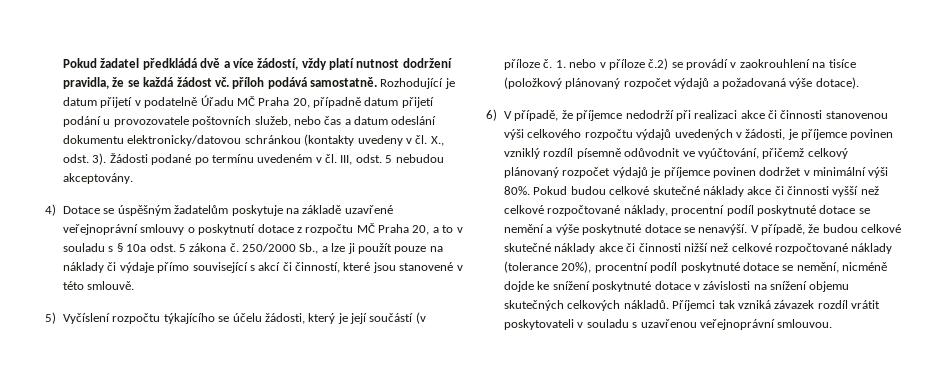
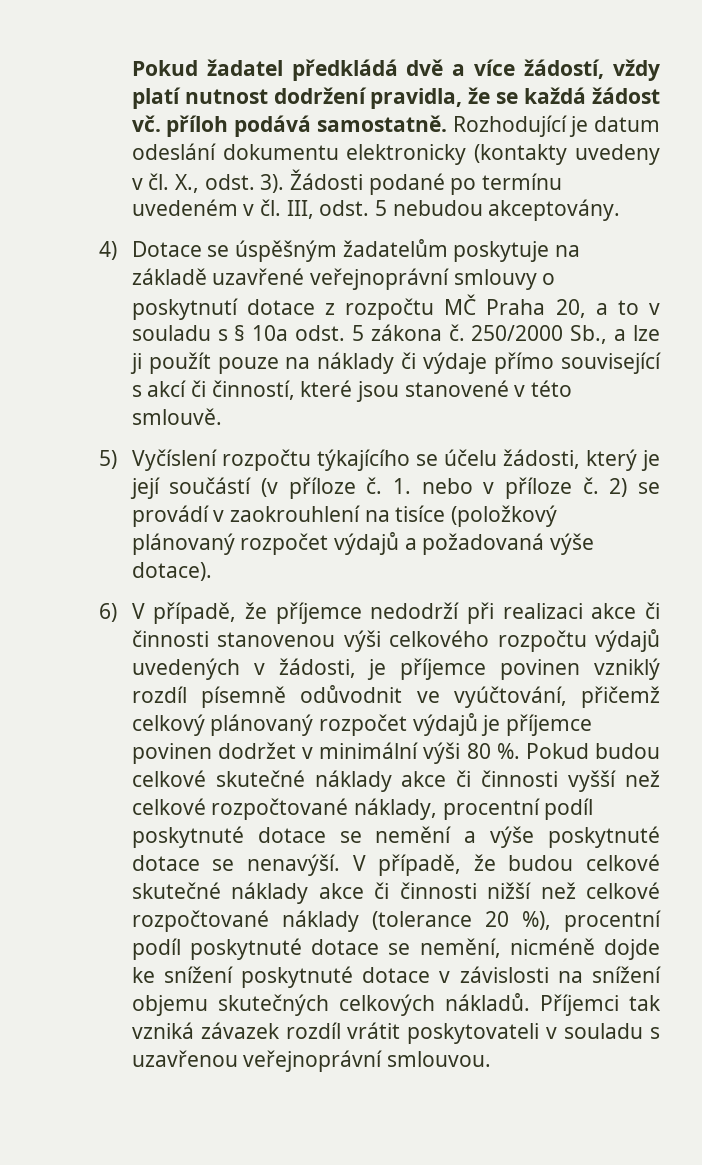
[100,95,434,108] [63,116,437,127] [63,135,301,146] přijetí v podatelně Úřadu MČ Praha 20, případně datum přijetí podání u provozovatele poštovních služeb, nebo čas a datum odeslání dokumentu elektronicky/datovou schránkou -> [131,143,467,165] odeslání dokumentu elektronicky
[648,58,669,70] č.2) -> [582,477,628,497] č. 2)
[504,186,531,195] 80%. -> [466,743,520,759] 80 %.
[561,261,592,273] 20%), -> [484,911,551,930] 20 %),

